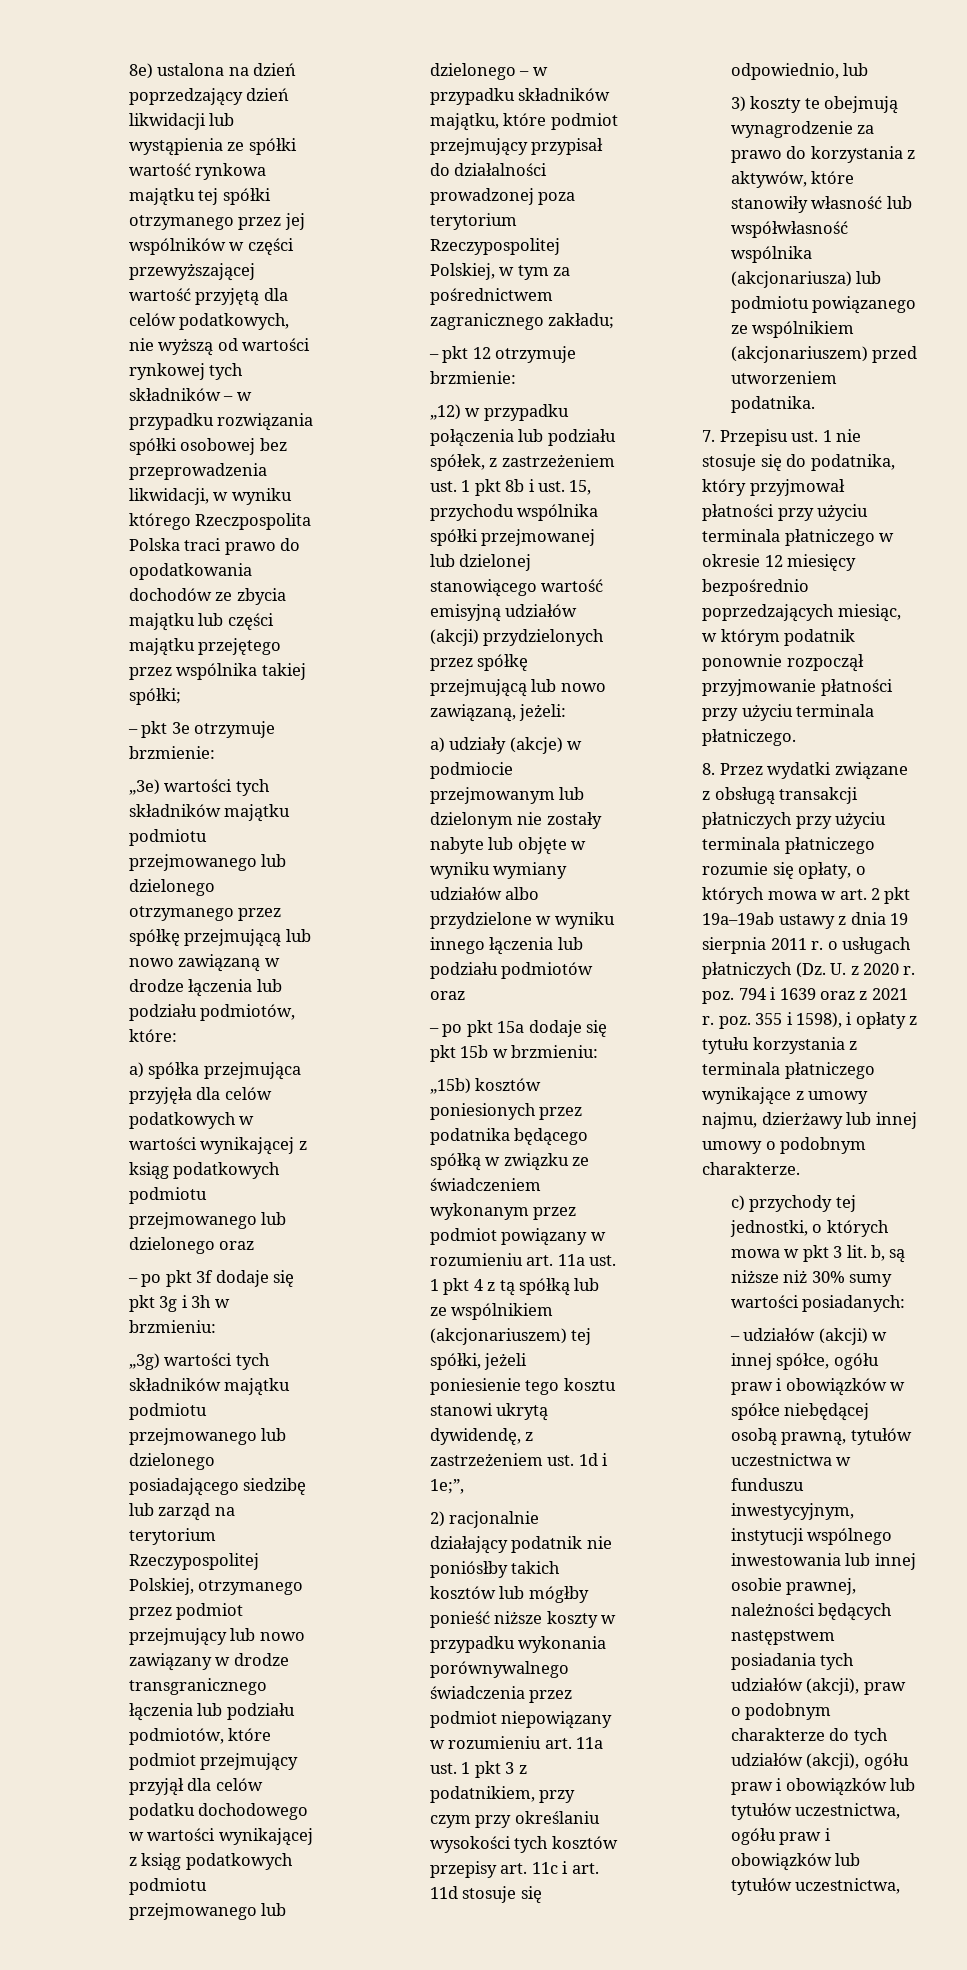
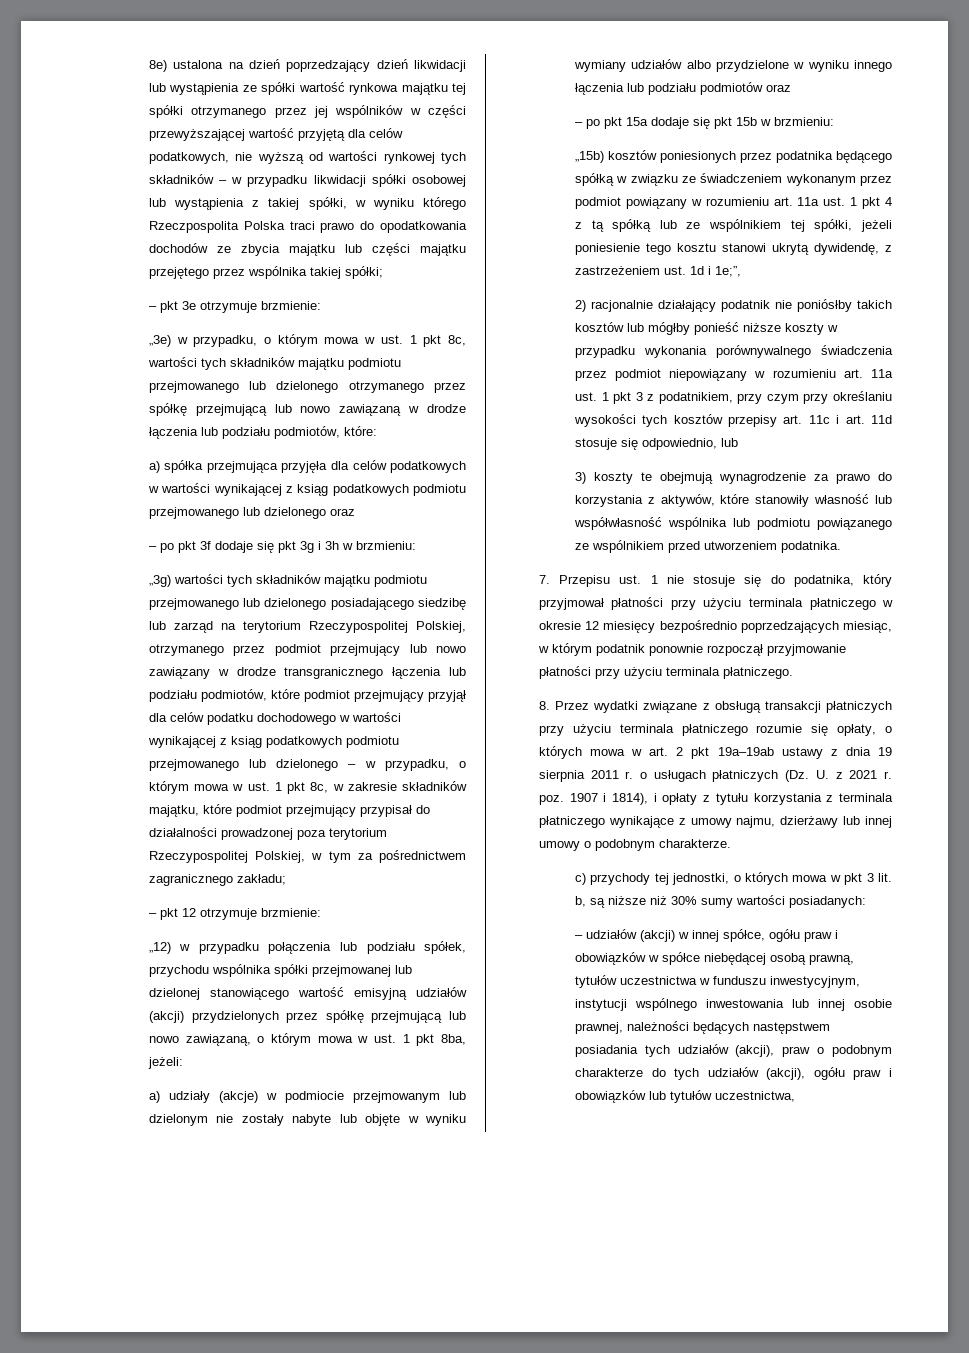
[217,413,314,431] rozwiązania -> [313,175,366,187] likwidacji
[259,438,287,451] [128,463,267,480] [128,488,209,505] bez przeprowadzenia likwidacji, -> [148,197,347,210] lub wystąpienia z takiej spółki,
(160, 787) none -> [176,334,466,347] w przypadku, o którym mowa w ust. 1 pkt 8c,
[429,88,515,105] przypadku -> [384,759,467,771] [148,781,397,794] przypadku, o którym mowa w ust. 1 pkt 8c, w zakresie
[489,454,615,467] [429,479,592,496] z zastrzeżeniem ust. 1 pkt 8b i ust. 15, -> (466, 947) none
(516, 713) none -> [257,1033,466,1046] o którym mowa w ust. 1 pkt 8ba,
[429,1328,567,1345] (akcjonariuszem) -> (782, 225) none
[730,271,852,288] (akcjonariusza) -> (727, 523) none
[730,346,868,363] (akcjonariuszem) -> (664, 546) none
[862,963,916,975] [702,987,908,1004] [702,1012,842,1029] 2020 r. poz. 794 i 1639 oraz z 2021 r. poz. 355 i 1598), -> [849,770,892,779] [538,793,649,805] 2021 r. poz. 1907 i 1814),
[730,1828,831,1845] [730,1853,861,1871] [730,1878,901,1895] ogółu praw i obowiązków lub tytułów uczestnictwa, -> (795, 1096) none

